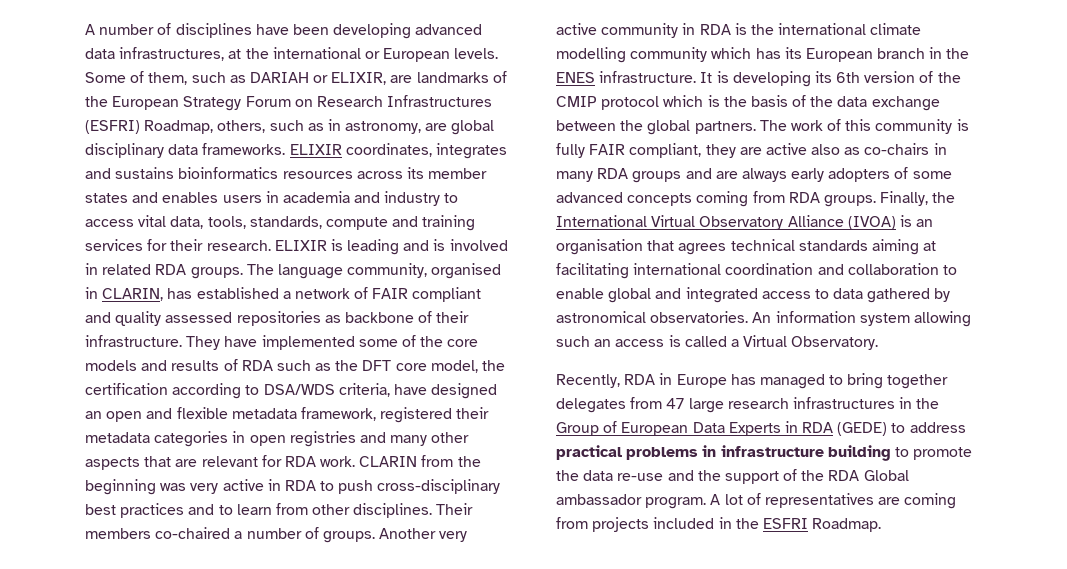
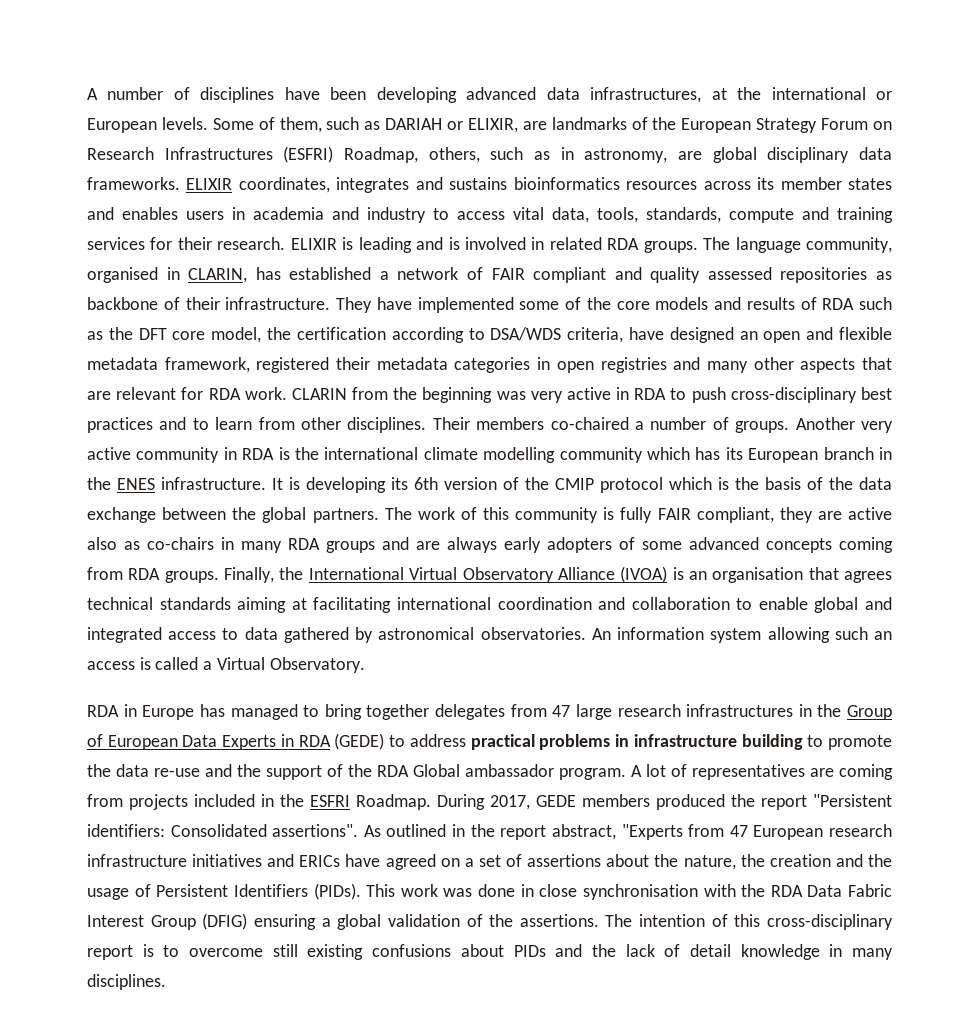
[556,374,620,388] Recently, -> (365, 665) none
(882, 525) none -> [437,794,892,810] [87,824,893,840] [87,854,893,870] [87,883,892,900] [87,913,893,930] [87,944,893,960] [87,974,166,990] During 2017, GEDE members produced the report "Persistent identifiers: Consolidated assertions". As outlined in the report abstract, "Experts from 47 European research infrastructure initiatives and ERICs have agreed on a set of assertions about the nature, the creation and the usage of Persistent Identifiers (PIDs). This work was done in close synchronisation with the RDA Data Fabric Interest Group (DFIG) ensuring a global validation of the assertions. The intention of this cross-disciplinary report is to overcome still existing confusions about PIDs and the lack of detail knowledge in many disciplines.

